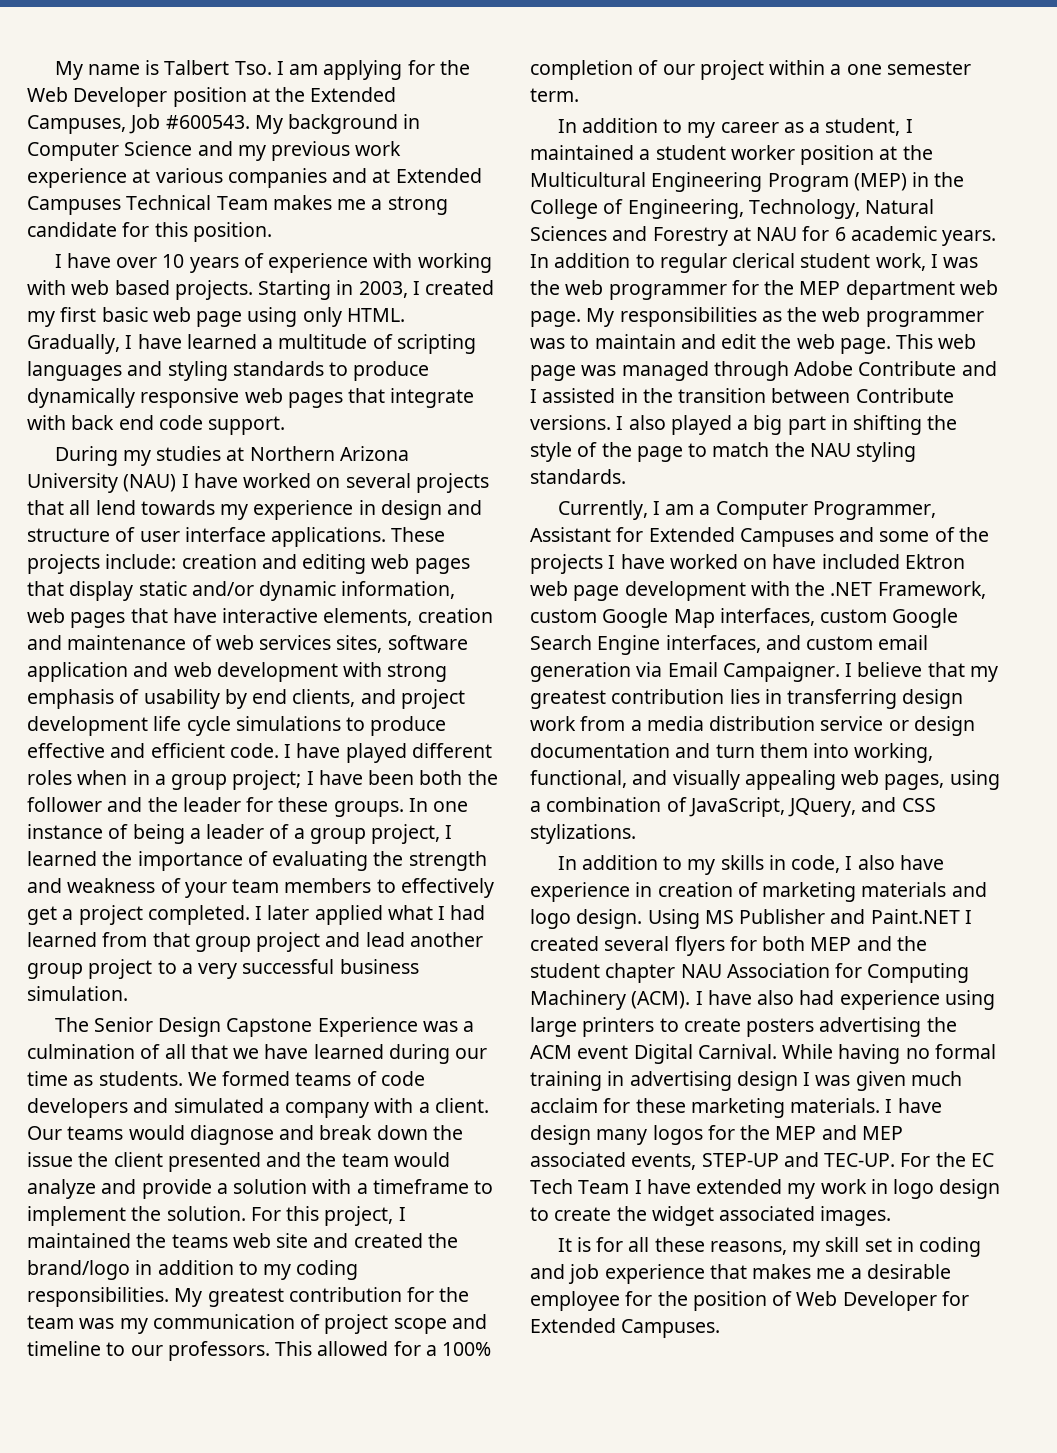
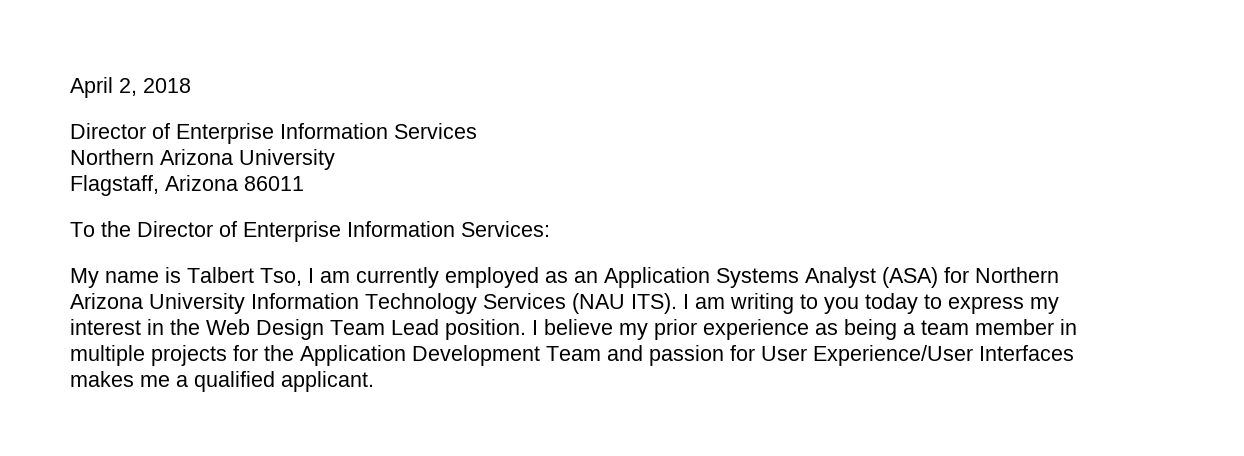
(54, 70) none -> [70,77,191,98] [70,123,477,144] [70,149,335,170] [70,175,304,196] [70,221,550,242] April 2, 2018 // Director of Enterprise Information Services // Northern Arizona University // Flagstaff, Arizona 86011 // To the Director of Enterprise Information Services: //
[234,60,470,80] [27,87,397,107] [27,114,421,134] [27,141,402,161] [27,168,482,188] [27,195,448,215] [27,222,272,242] [54,253,492,273] [27,280,495,300] [27,307,405,327] [27,334,476,354] [27,361,430,381] [27,388,475,408] [27,415,286,435] [54,446,409,466] [27,473,489,493] [27,500,483,520] [27,527,446,547] [27,554,470,574] [27,581,456,601] [27,608,493,628] [27,635,468,653] [27,662,448,682] [27,689,465,709] [27,716,447,736] [27,743,492,763] [27,770,498,790] [27,797,469,817] [27,824,453,844] [27,851,487,871] [27,878,494,898] [27,905,486,925] [27,932,483,952] [27,959,419,979] [27,986,128,1001] [54,1017,475,1037] [27,1044,488,1064] [27,1071,425,1086] [27,1098,489,1118] [27,1125,463,1145] [27,1152,450,1172] [27,1179,494,1199] [27,1206,406,1226] [27,1233,458,1248] [27,1260,359,1280] [27,1287,470,1307] [27,1314,487,1334] [27,1341,492,1361] [530,60,971,80] [530,88,579,102] [557,118,913,138] [530,145,933,165] [530,172,965,192] [530,199,935,219] [530,226,997,246] [530,253,979,273] [530,280,998,300] [530,307,984,327] [530,334,977,354] [530,361,997,381] [530,388,954,403] [530,415,958,435] [530,442,917,462] [530,469,626,484] [557,500,936,520] [530,527,989,547] [530,554,965,574] [530,581,986,601] [530,608,959,628] [530,635,929,655] [530,662,998,682] [530,689,964,709] [530,716,975,736] [530,743,934,763] [530,770,1000,790] [530,797,936,817] [530,824,636,844] [557,855,944,875] [530,882,987,902] [530,909,972,929] [530,936,927,956] [530,963,970,983] [530,990,995,1010] [530,1017,957,1037] [530,1044,996,1064] [530,1071,962,1091] [530,1098,942,1118] [530,1125,903,1145] [530,1152,994,1170] [530,1179,1001,1199] [530,1206,892,1226] [557,1237,982,1257] [530,1264,951,1284] [530,1291,969,1311] [530,1318,721,1338] Tso. I am applying for the Web Developer position at the Extended Campuses, Job #600543. My background in Computer Science and my previous work experience at various companies and at Extended Campuses Technical Team makes me a strong candidate for this position. // I have over 10 years of experience with working with web based projects. Starting in 2003, I created my first basic web page using only HTML. Gradually, I have learned a multitude of scripting languages and styling standards to produce dynamically responsive web pages that integrate with back end code support. // During my studies at Northern Arizona University (NAU) I have worked on several projects that all lend towards my experience in design and structure of user interface applications. These projects include: creation and editing web pages that display static and/or dynamic information, web pages that have interactive elements, creation and maintenance of web services sites, software application and web development with strong emphasis of usability by end clients, and project development life cycle simulations to produce effective and efficient code. I have played different roles when in a group project; I have been both the follower and the leader for these groups. In one instance of being a leader of a group project, I learned the importance of evaluating the strength and weakness of your team members to effectively get a project completed. I later applied what I had learned from that group project and lead another group project to a very successful business simulation. // The Senior Design Capstone Experience was a culmination of all that we have learned during our time as students. We formed teams of code developers and simulated a company with a client. Our teams would diagnose and break down the issue the client presented and the team would analyze and provide a solution with a timeframe to implement the solution. For this project, I maintained the teams web site and created the brand/logo in addition to my coding responsibilities. My greatest contribution for the team was my communication of project scope and timeline to our professors. This allowed for a 100% completion of our project within a one semester term. // In addition to my career as a student, I maintained a student worker position at the Multicultural Engineering Program (MEP) in the College of Engineering, Technology, Natural Sciences and Forestry at NAU for 6 academic years. In addition to regular clerical student work, I was the web programmer for the MEP department web page. My responsibilities as the web programmer was to maintain and edit the web page. This web page was managed through Adobe Contribute and I assisted in the transition between Contribute versions. I also played a big part in shifting the style of the page to match the NAU styling standards. // Currently, I am a Computer Programmer, Assistant for Extended Campuses and some of the projects I have worked on have included Ektron web page development with the .NET Framework, custom Google Map interfaces, custom Google Search Engine interfaces, and custom email generation via Email Campaigner. I believe that my greatest contribution lies in transferring design work from a media distribution service or design documentation and turn them into working, functional, and visually appealing web pages, using a combination of JavaScript, JQuery, and CSS stylizations. // In addition to my skills in code, I also have experience in creation of marketing materials and logo design. Using MS Publisher and Paint.NET I created several flyers for both MEP and the student chapter NAU Association for Computing Machinery (ACM). I have also had experience using large printers to create posters advertising the ACM event Digital Carnival. While having no formal training in advertising design I was given much acclaim for these marketing materials. I have design many logos for the MEP and MEP associated events, STEP-UP and TEC-UP. For the EC Tech Team I have extended my work in logo design to create the widget associated images. // It is for all these reasons, my skill set in coding and job experience that makes me a desirable employee for the position of Web Developer for Extended Campuses. -> [260,267,1059,288] [70,293,1059,314] [70,319,1077,340] [70,345,1074,366] [70,371,374,392] Tso, I am currently employed as an Application Systems Analyst (ASA) for Northern Arizona University Information Technology Services (NAU ITS). I am writing to you today to express my interest in the Web Design Team Lead position. I believe my prior experience as being a team member in multiple projects for the Application Development Team and passion for User Experience/User Interfaces makes me a qualified applicant.

